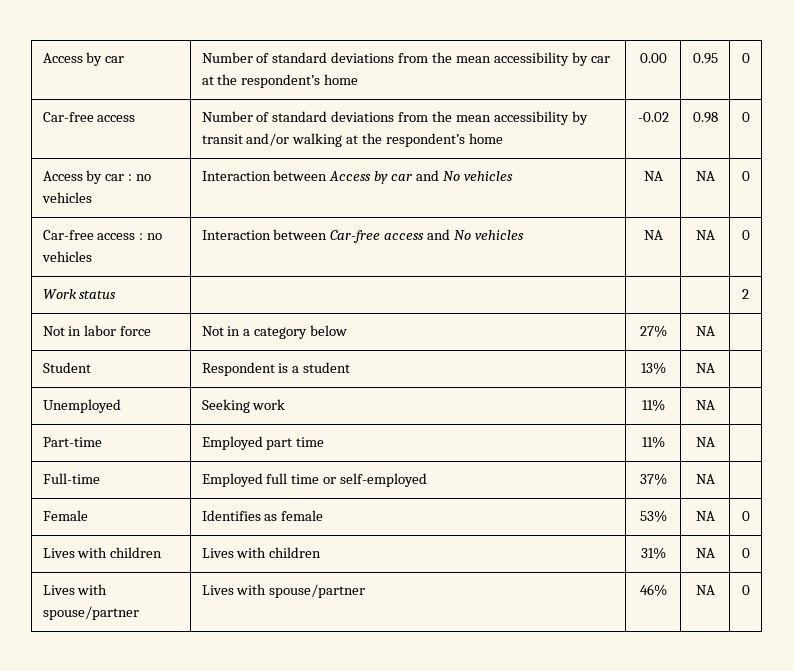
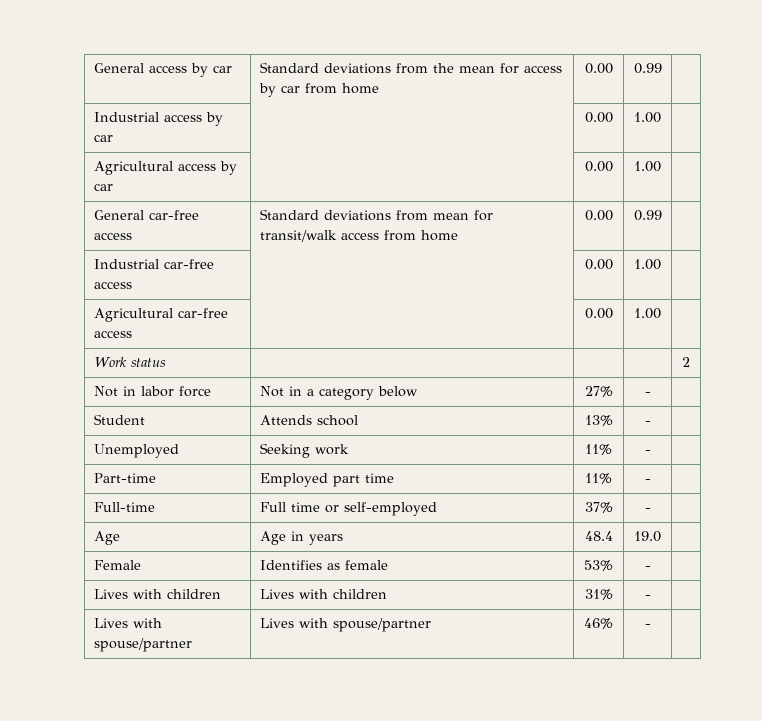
[42,52,125,66] [201,52,610,66] [201,74,359,88] [639,53,667,63] [692,53,718,64] [741,53,750,63] [42,112,136,122] [201,111,588,125] [201,133,504,147] [637,112,669,122] [692,112,718,123] [741,112,750,122] [42,170,152,184] [41,192,92,203] [201,170,513,184] [643,171,663,181] [695,171,715,181] [741,171,750,181] [42,230,163,240] [41,251,92,262] [201,229,525,243] [643,230,663,240] [695,230,715,240] [741,230,750,240] Access by car | Number of standard deviations from the mean accessibility by car at the respondent’s home | 0.00 | 0.95 | 0 // Car-free access | Number of standard deviations from the mean accessibility by transit and/or walking at the respondent’s home | -0.02 | 0.98 | 0 // Access by car : no vehicles | Interaction between Access by car and No vehicles | NA | NA | 0 // Car-free access : no vehicles | Interaction between Car-free access and No vehicles | NA | NA | 0 -> [93,63,232,77] [259,62,562,74] [258,83,379,97] [584,63,613,74] [633,63,662,74] [93,112,223,126] [93,134,113,142] [584,112,613,123] [634,112,661,123] [93,161,237,175] [93,183,113,191] [584,161,613,172] [634,161,661,172] [93,210,199,220] [93,232,132,240] [259,209,493,221] [259,230,458,242] [584,210,613,221] [633,210,662,221] [93,259,214,269] [93,281,132,289] [584,259,613,270] [634,259,661,270] [93,308,228,322] [93,330,132,338] [584,308,613,319] [634,308,661,319] General access by car | Standard deviations from the mean for access by car from home | 0.00 | 0.99 | // Industrial access by car | | 0.00 | 1.00 | // Agricultural access by car | | 0.00 | 1.00 | // General car-free access | Standard deviations from mean for transit/walk access from home | 0.00 | 0.99 | // Industrial car-free access | | 0.00 | 1.00 | // Agricultural car-free access | | 0.00 | 1.00 |
[695,326,715,336] NA -> [644,392,651,396] -
[201,362,351,376] Respondent is a student -> [259,415,358,426] Attends school
[695,363,715,373] NA -> [644,421,651,425] -
[695,400,715,410] NA -> [644,450,651,454] -
[695,437,715,447] NA -> [644,479,651,483] -
[201,473,288,487] Employed full -> [259,502,286,512] Full
[695,474,715,484] NA -> [644,508,651,512] [93,531,120,545] [259,531,343,545] [584,531,613,541] [634,531,661,542] - | // Age | Age in years | 48.4 | 19.0
[695,511,715,521] [741,511,750,521] NA | 0 -> [644,566,651,570] - |
[695,548,715,558] [741,548,750,558] NA | 0 -> [644,595,651,599] - |
[695,585,715,595] [741,585,750,595] NA | 0 -> [644,624,651,628] - |

